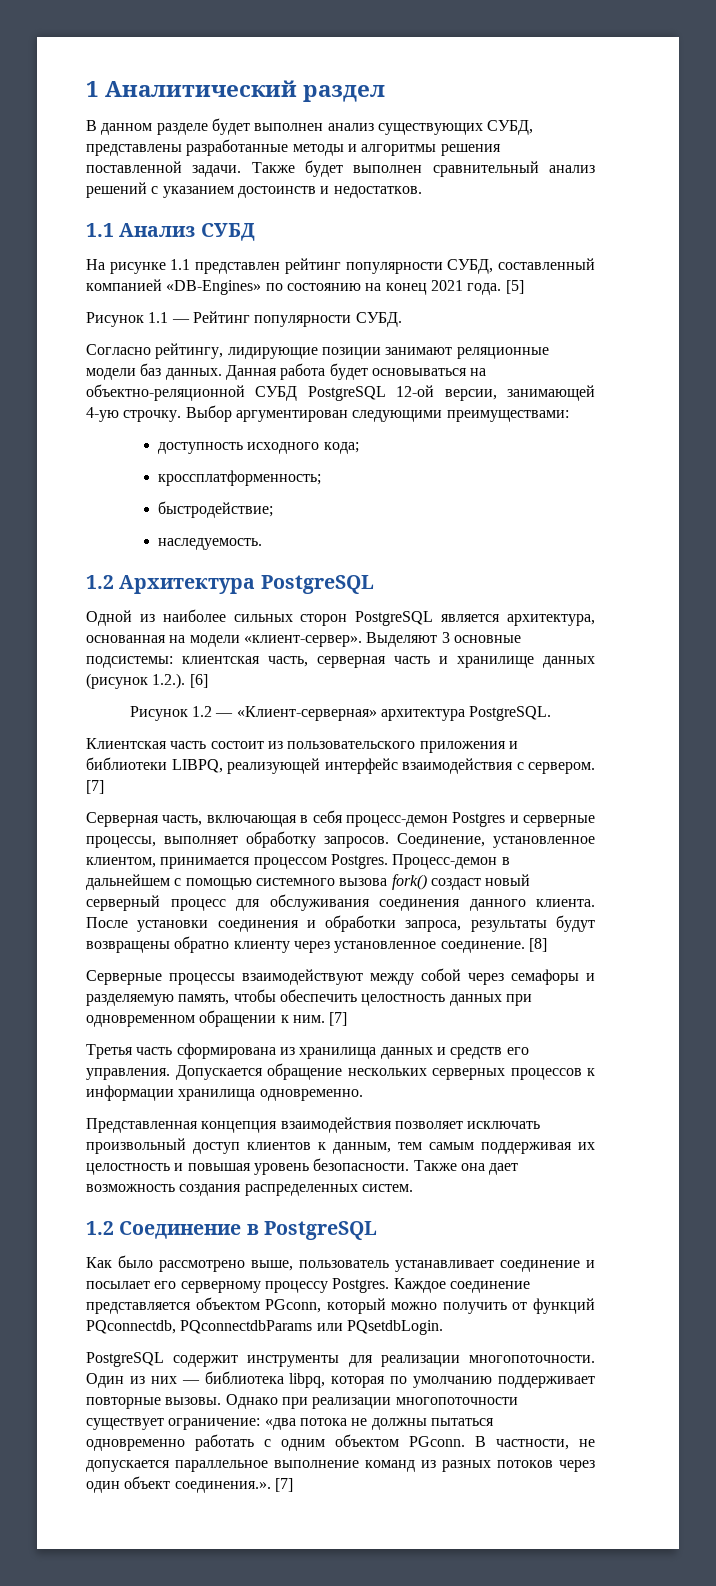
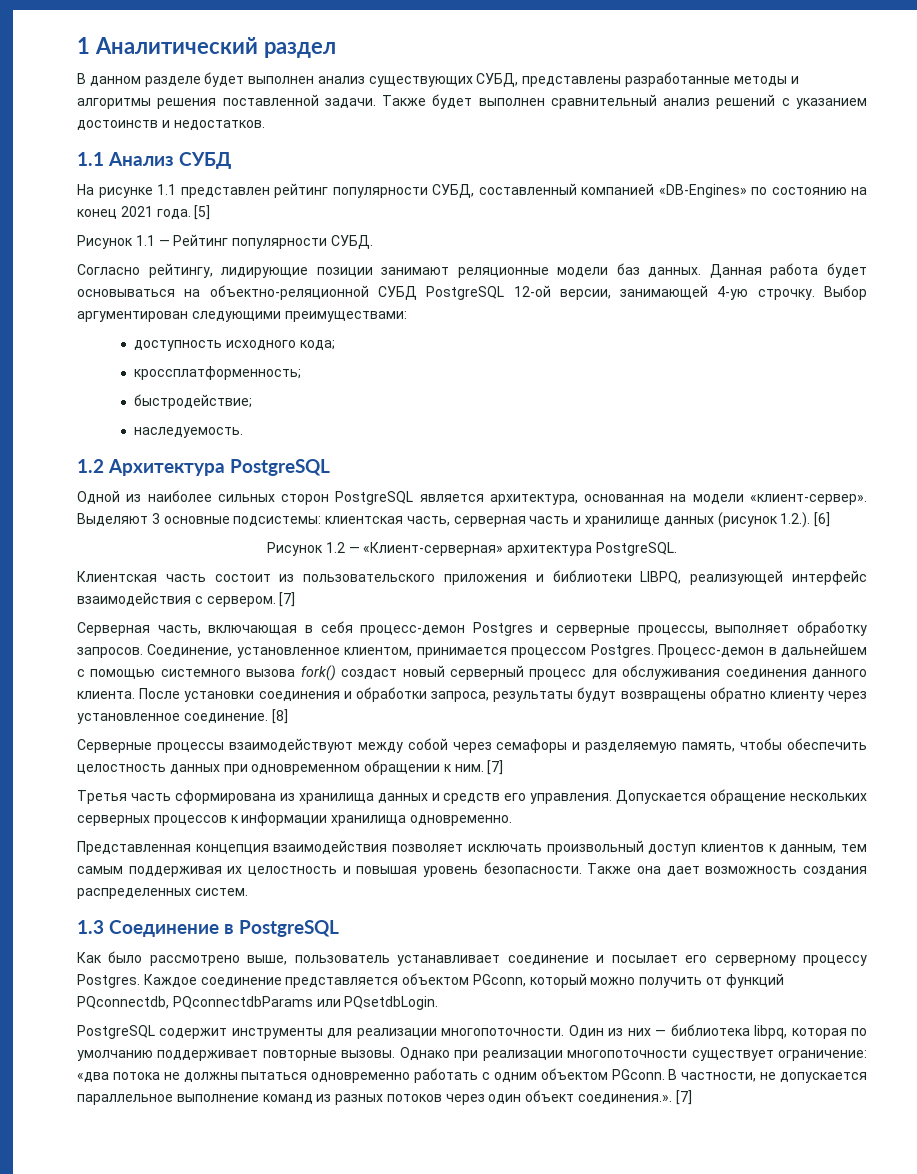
[86,1221,114,1235] 1.2 -> [77,920,104,934] 1.3

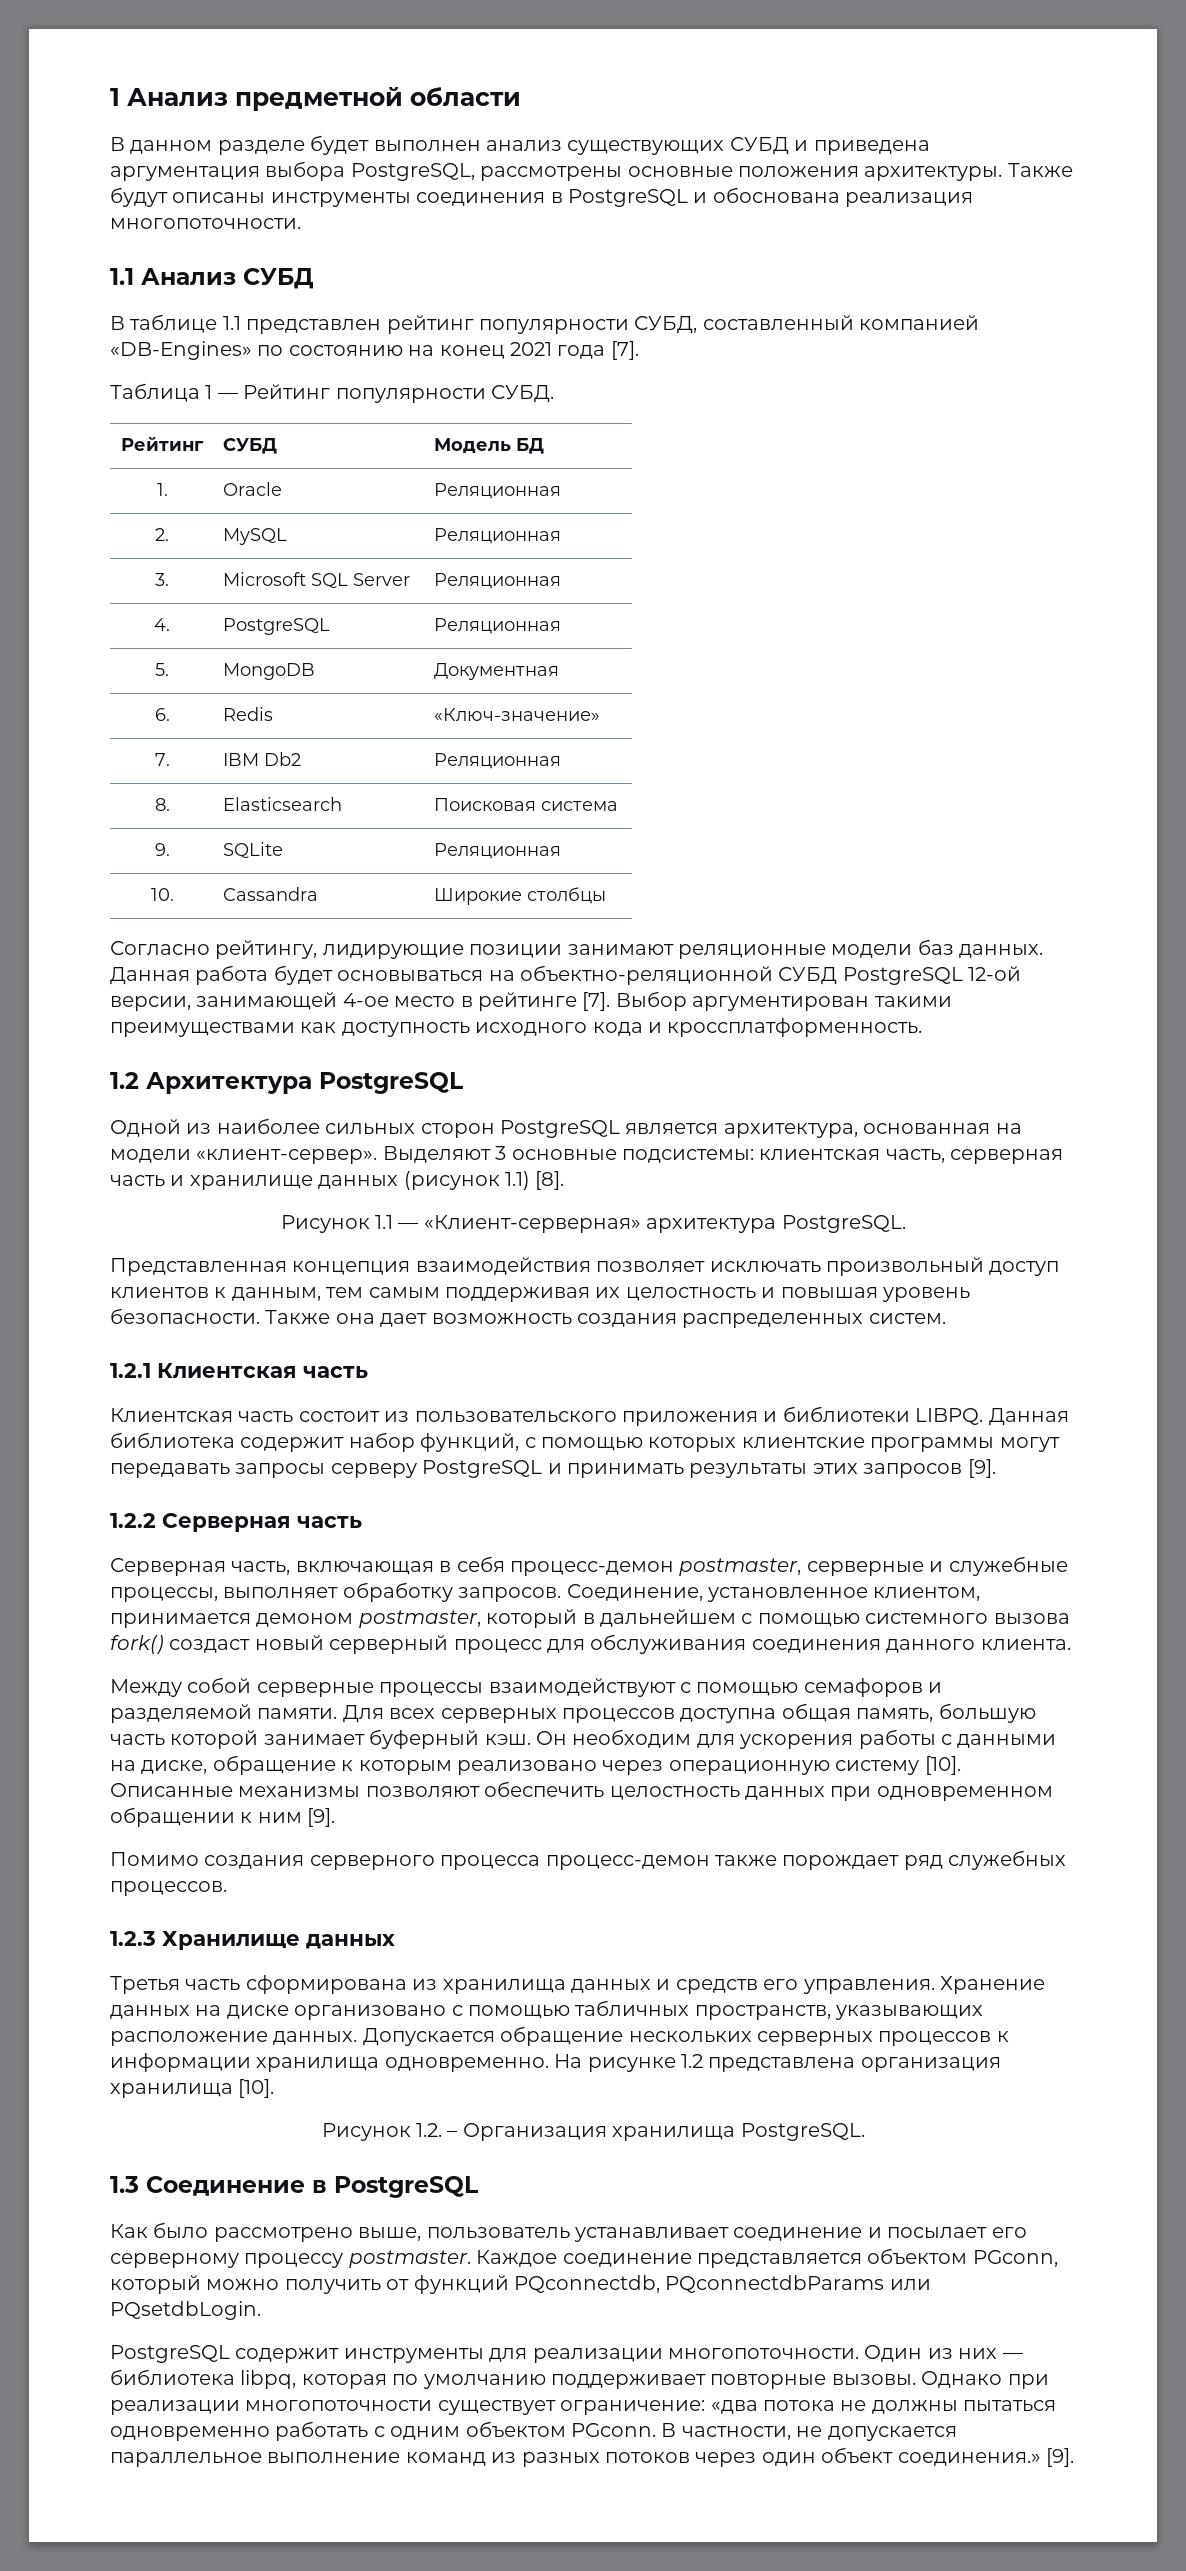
[77,37,336,58] 1 Аналитический раздел -> [110,87,521,111] 1 Анализ предметной области
[476,72,799,87] [77,94,867,109] [77,120,265,130] СУБД, представлены разработанные методы и алгоритмы решения поставленной задачи. Также будет выполнен сравнительный анализ решений с указанием достоинств и недостатков. -> [729,137,930,155] [110,161,1073,181] [110,187,974,207] [110,218,301,229] СУБД и приведена аргументация выбора PostgreSQL, рассмотрены основные положения архитектуры. Также будут описаны инструменты соединения в PostgreSQL и обоснована реализация многопоточности.
[77,184,153,198] На рисунке -> [110,314,218,333] В таблице
[156,205,211,220] [77,235,155,249] года. [5] // Рисунок 1.1 -> [557,341,639,360] [110,383,213,402] года [7]. // Таблица 1
(373, 242) none -> [121,437,204,451] [223,438,278,454] [434,438,545,454] [156,483,168,496] [223,482,283,496] [434,483,562,499] [155,528,169,541] [223,528,288,545] [434,528,562,544] [155,573,169,586] [223,572,411,589] [434,573,562,589] [154,618,170,631] [223,618,331,635] [434,618,562,634] [155,663,169,676] [223,663,316,680] [434,663,560,680] [154,708,170,721] [223,707,274,721] [434,708,601,721] [154,753,170,766] [223,752,302,766] [434,753,562,769] [154,798,170,811] [223,797,343,811] [434,798,619,811] [154,843,170,856] [223,842,284,859] [434,843,562,859] [150,888,174,901] [223,887,319,901] [434,887,607,905] // Рейтинг | СУБД | Модель БД // 1. | Oracle | Реляционная // 2. | MySQL | Реляционная // 3. | Microsoft SQL Server | Реляционная // 4. | PostgreSQL | Реляционная // 5. | MongoDB | Документная // 6. | Redis | «Ключ-значение» // 7. | IBM Db2 | Реляционная // 8. | Elasticsearch | Поисковая система // 9. | SQLite | Реляционная // 10. | Cassandra | Широкие столбцы
[717,285,867,300] [77,311,407,322] [134,340,335,351] [134,366,302,380] [134,394,253,409] [134,427,244,438] 4-ую строчку. Выбор аргументирован следующими преимуществами: // доступность исходного кода; // кроссплатформенность; // быстродействие; // наследуемость. -> [342,991,952,1011] [110,1018,923,1037] 4-ое место в рейтинге [7]. Выбор аргументирован такими преимуществами как доступность исходного кода и кроссплатформенность.
[780,512,831,528] [267,542,345,556] 1.2.). [6] // Рисунок 1.2 -> [505,1171,565,1190] [280,1215,393,1233] 1.1) [8]. // Рисунок 1.1
[77,570,867,585] [77,592,296,607] [77,621,867,636] [77,643,868,658] [77,665,867,681] [77,687,867,702] [77,709,288,724] [77,738,867,753] [77,760,504,775] [77,789,867,804] [77,812,512,826] // Клиентская часть состоит из пользовательского приложения и библиотеки LIBPQ, реализующей интерфейс взаимодействия с сервером. [7] // Серверная часть, включающая в себя процесс-демон Postgres и серверные процессы, выполняет обработку запросов. Соединение, установленное клиентом, принимается процессом Postgres. Процесс-демон в дальнейшем с помощью системного вызова fork() создаст новый серверный процесс для обслуживания соединения данного клиента. После установки соединения и обработки запроса, результаты будут возвращены обратно клиенту через установленное соединение. [8] // Серверные процессы взаимодействуют между собой через семафоры и разделяемую память, чтобы обеспечить целостность данных при одновременном обращении к ним. [7] // Третья часть сформирована из хранилища данных и средств его управления. Допускается обращение нескольких серверных процессов к информации хранилища одновременно. -> (906, 1224) none
(248, 892) none -> [110,1363,368,1378] [110,1406,1069,1426] [110,1432,1060,1452] [110,1459,996,1478] [110,1513,362,1532] [110,1556,1068,1576] [110,1582,981,1602] [110,1609,1070,1628] [110,1634,1071,1654] [110,1677,943,1697] [110,1703,1036,1723] [110,1729,1057,1749] [110,1755,961,1775] [110,1781,1053,1801] [110,1807,336,1827] [110,1850,1067,1870] [110,1881,227,1896] [110,1931,395,1950] [110,1975,1045,1994] [110,2000,984,2020] [110,2026,1009,2046] [110,2053,1001,2072] [110,2079,275,2098] [321,2123,865,2141] // 1.2.1 Клиентская часть // Клиентская часть состоит из пользовательского приложения и библиотеки LIBPQ. Данная библиотека содержит набор функций, с помощью которых клиентские программы могут передавать запросы серверу PostgreSQL и принимать результаты этих запросов [9]. // 1.2.2 Серверная часть // Серверная часть, включающая в себя процесс-демон postmaster, серверные и служебные процессы, выполняет обработку запросов. Соединение, установленное клиентом, принимается демоном postmaster, который в дальнейшем с помощью системного вызова fork() создаст новый серверный процесс для обслуживания соединения данного клиента. // Между собой серверные процессы взаимодействуют с помощью семафоров и разделяемой памяти. Для всех серверных процессов доступна общая память, большую часть которой занимает буферный кэш. Он необходим для ускорения работы с данными на диске, обращение к которым реализовано через операционную систему [10]. Описанные механизмы позволяют обеспечить целостность данных при одновременном обращении к ним [9]. // Помимо создания серверного процесса процесс-демон также порождает ряд служебных процессов. // 1.2.3 Хранилище данных // Третья часть сформирована из хранилища данных и средств его управления. Хранение данных на диске организовано с помощью табличных пространств, указывающих расположение данных. Допускается обращение нескольких серверных процессов к информации хранилища одновременно. На рисунке 1.2 представлена организация хранилища [10]. // Рисунок 1.2. – Организация хранилища PostgreSQL.
[77,974,140,988] Postgres. -> [348,2250,471,2268] postmaster.
[578,1090,692,1105] соединения.». [7] -> [897,2448,1074,2467] соединения.» [9].

